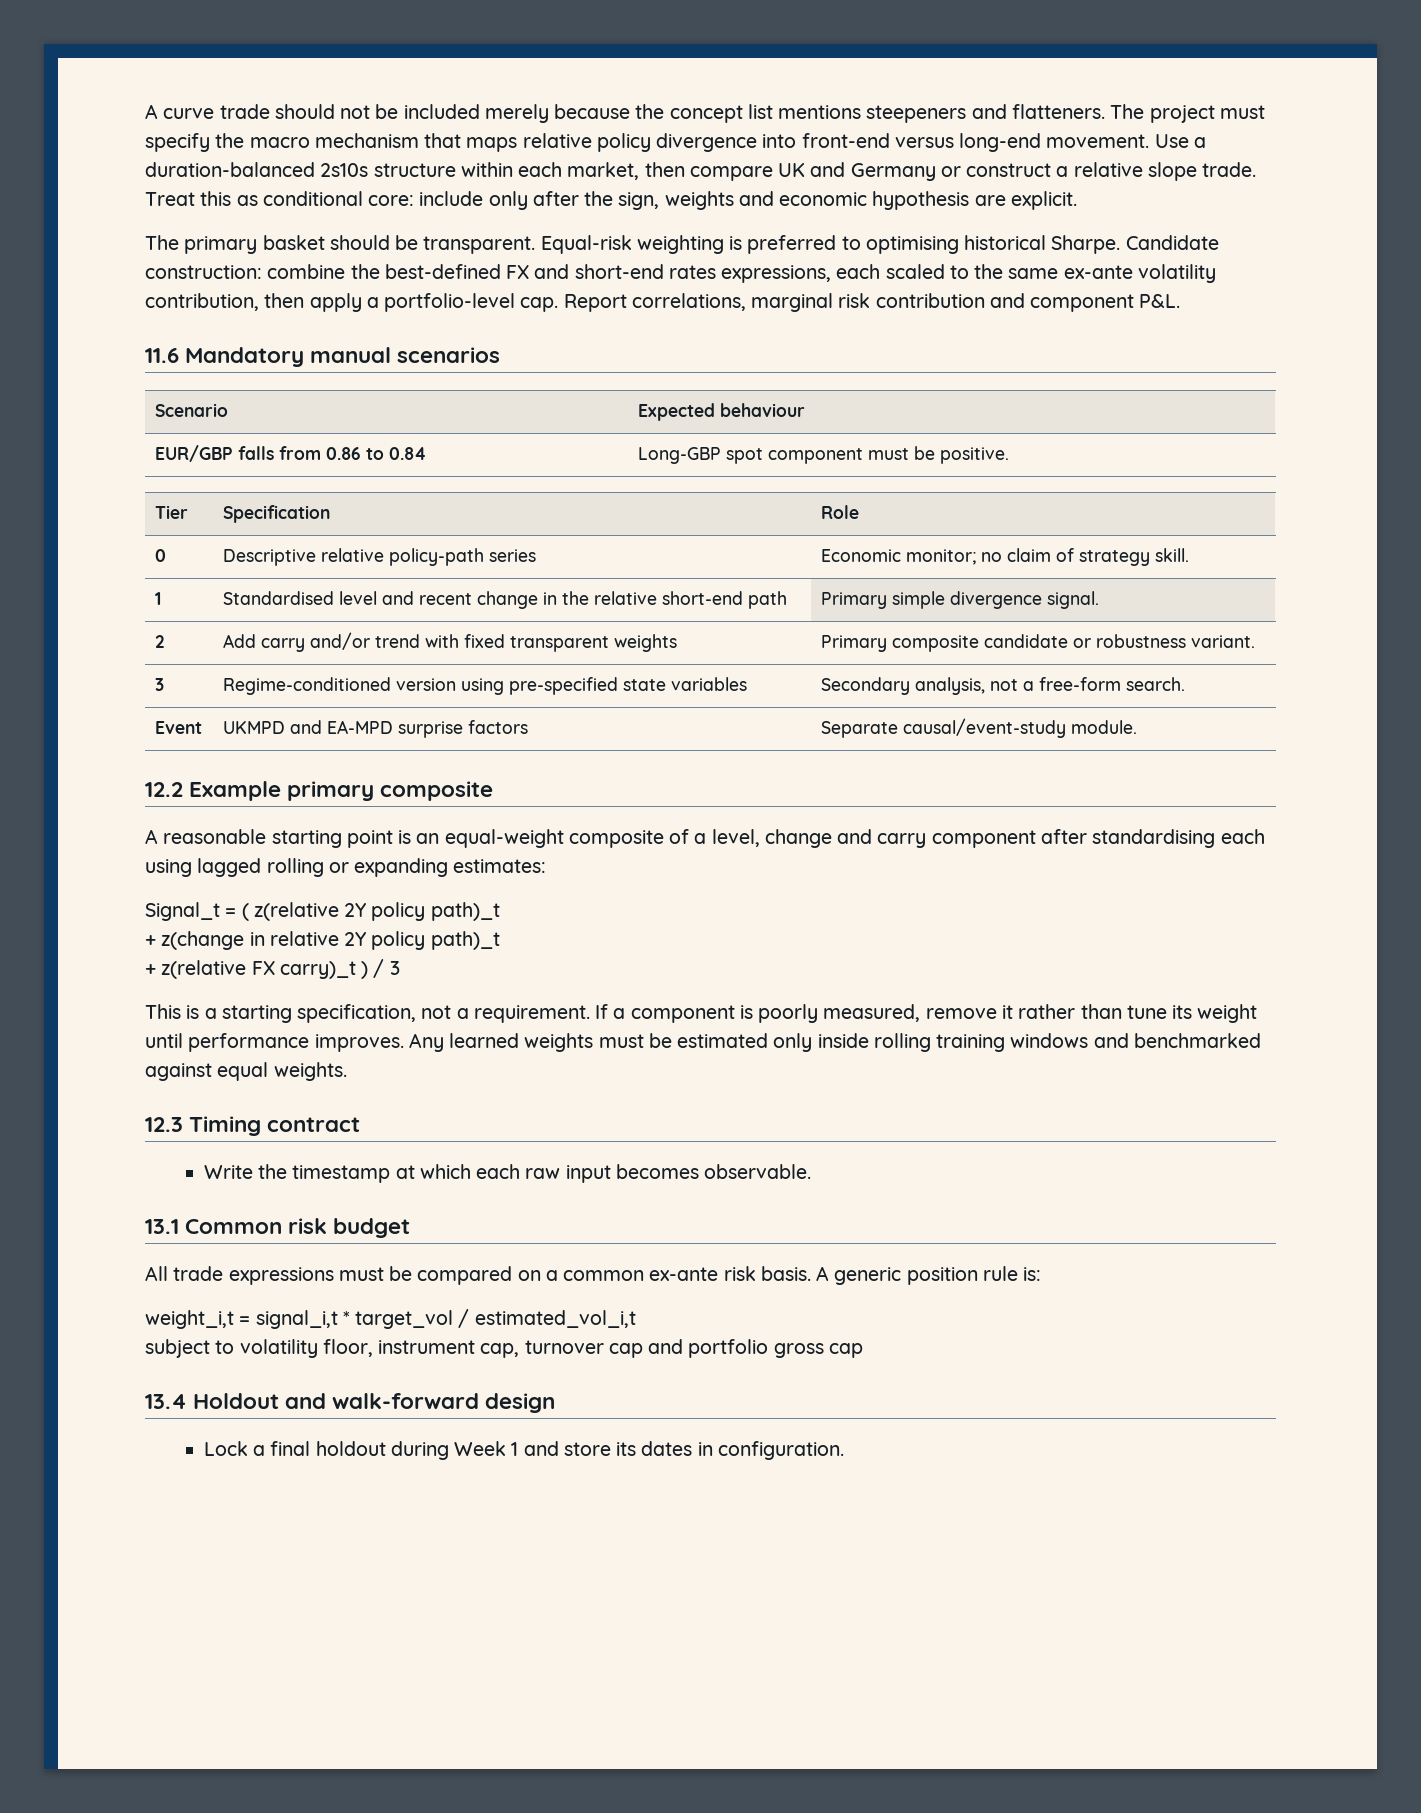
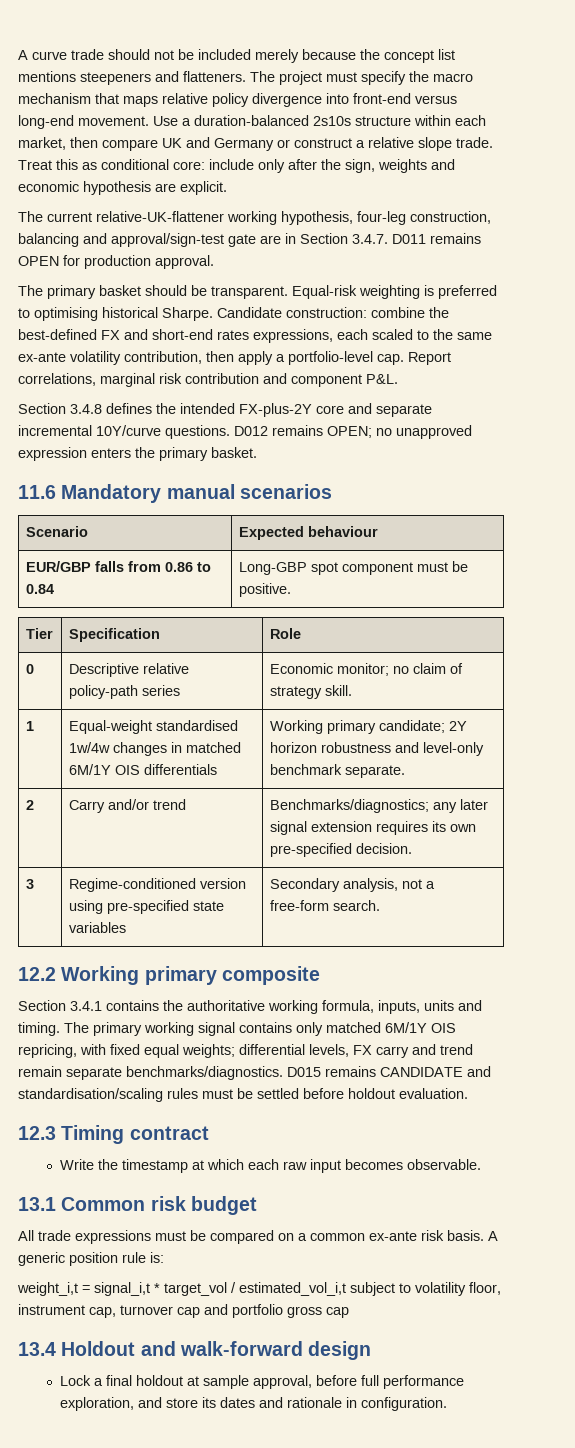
(1077, 200) none -> [18,211,491,225] [18,233,481,247] [18,255,214,269] // The current relative-UK-flattener working hypothesis, four-leg construction, balancing and approval/sign-test gate are in Section 3.4.7. D011 remains OPEN for production approval.
(1181, 301) none -> [18,403,432,417] [18,425,472,439] [18,447,257,461] // Section 3.4.8 defines the intended FX-plus-2Y core and separate incremental 10Y/curve questions. D012 remains OPEN; no unapproved expression enters the primary basket.
[222,591,787,609] [820,591,1099,609] Standardised level and recent change in the relative short-end path | Primary simple divergence signal. -> [68,720,238,734] [68,742,241,756] [68,764,217,775] [269,720,467,734] [269,742,484,756] [269,764,405,778] Equal-weight standardised 1w/4w changes in matched 6M/1Y OIS differentials | Working primary candidate; 2Y horizon robustness and level-only benchmark separate.
[222,634,305,652] Add carry -> [68,800,105,813] Carry
[424,634,677,652] [820,634,1255,652] with fixed transparent weights | Primary composite candidate or robustness variant. -> [269,799,488,813] [269,821,476,835] [269,843,412,857] | Benchmarks/diagnostics; any later signal extension requires its own pre-specified decision.
[154,721,202,734] [222,720,528,738] [820,718,1137,738] // Event | UKMPD and EA-MPD surprise factors | Separate causal/event-study module. -> (380, 905) none
[189,781,282,801] Example -> [61,966,140,985] Working
[145,829,1265,848] [145,858,547,877] [145,902,500,921] [145,931,500,950] [145,959,400,979] [145,1004,1258,1023] [145,1033,1261,1052] [145,1062,347,1081] A reasonable starting point is an equal-weight composite of a level, change and carry component after standardising each using lagged rolling or expanding estimates: // Signal_t = ( z(relative 2Y policy path)_t // + z(change in relative 2Y policy path)_t // + z(relative FX carry)_t ) / 3 // This is a starting specification, not a requirement. If a component is poorly measured, remove it rather than tune its weight until performance improves. Any learned weights must be estimated only inside rolling training windows and benchmarked against equal weights. -> [18,1000,482,1014] [18,1022,456,1036] [18,1044,473,1058] [18,1066,491,1080] [18,1088,468,1102] Section 3.4.1 contains the authoritative working formula, inputs, units and timing. The primary working signal contains only matched 6M/1Y OIS repricing, with fixed equal weights; differential levels, FX carry and trend remain separate benchmarks/diagnostics. D015 remains CANDIDATE and standardisation/scaling rules must be settled before holdout evaluation.
(636, 1319) // -> (346, 1289) none
[390,1441,519,1460] during Week 1 -> [186,1375,464,1389] [59,1397,134,1411] at sample approval, before full performance exploration,
(693, 1448) none -> [258,1397,342,1408] and rationale

